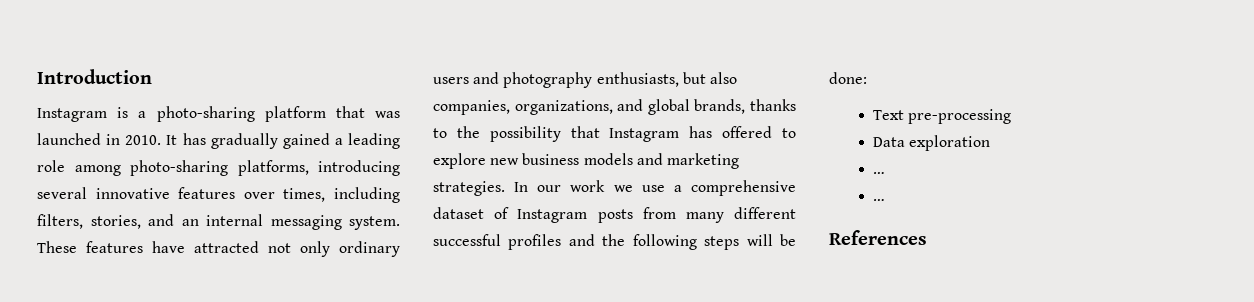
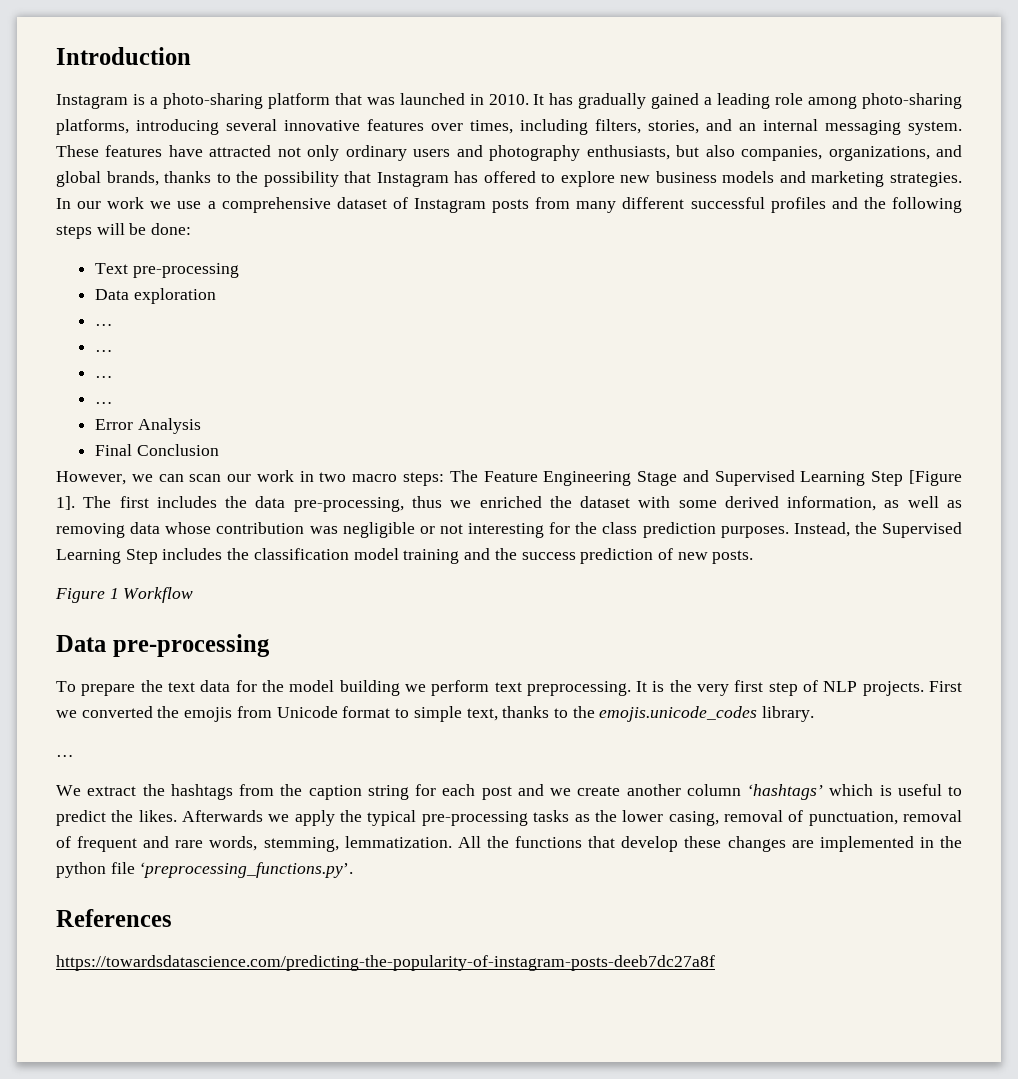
(885, 200) none -> [95,376,114,378] [95,402,114,404] [95,418,201,434] [95,444,219,456] [56,470,963,486] [56,496,963,512] [56,522,962,538] [56,548,754,564] [55,587,194,603] [56,634,270,657] [56,680,963,696] [56,706,815,722] [56,755,74,757] [56,784,962,800] [56,810,963,826] [56,836,963,852] [56,862,354,878] // … // … // Error Analysis // Final Conclusion // However, we can scan our work in two macro steps: The Feature Engineering Stage and Supervised Learning Step [Figure 1]. The first includes the data pre-processing, thus we enriched the dataset with some derived information, as well as removing data whose contribution was negligible or not interesting for the class prediction purposes. Instead, the Supervised Learning Step includes the classification model training and the success prediction of new posts. // Figure 1 Workflow // Data pre-processing // To prepare the text data for the model building we perform text preprocessing. It is the very first step of NLP projects. First we converted the emojis from Unicode format to simple text, thanks to the emojis.unicode_codes library. // … // We extract the hashtags from the caption string for each post and we create another column ‘hashtags’ which is useful to predict the likes. Afterwards we apply the typical pre-processing tasks as the lower casing, removal of punctuation, removal of frequent and rare words, stemming, lemmatization. All the functions that develop these changes are implemented in the python file ‘preprocessing_functions.py’.
(927, 237) none -> [56,955,715,971] // https://towardsdatascience.com/predicting-the-popularity-of-instagram-posts-deeb7dc27a8f

